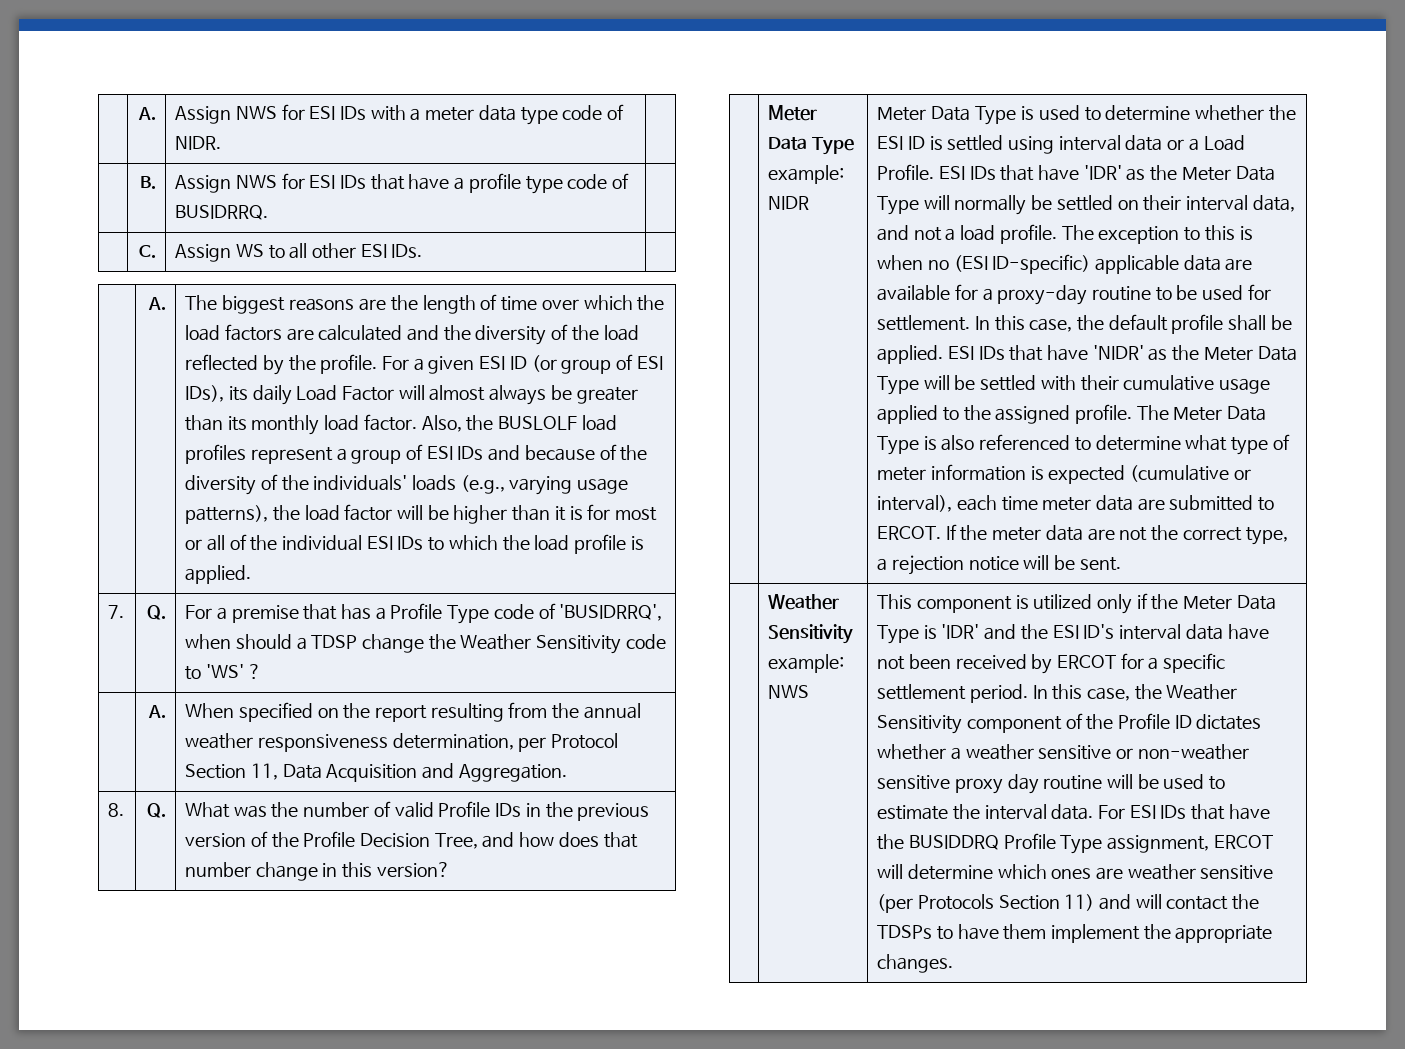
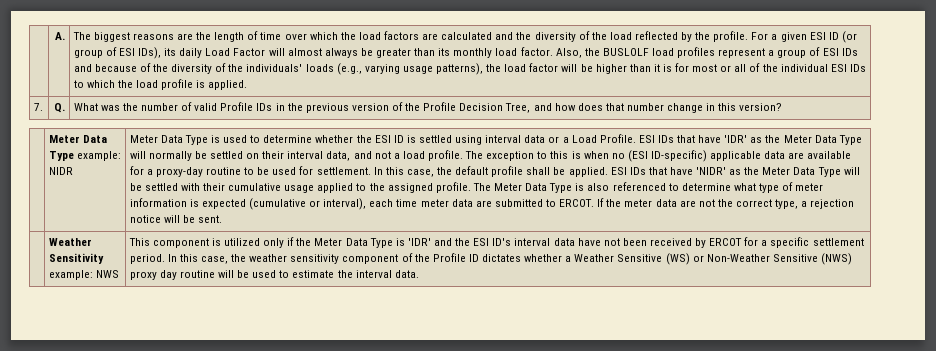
[137,107,156,120] [175,104,625,125] [175,136,222,150] [139,176,156,189] [175,173,630,194] [175,205,269,220] [138,245,156,258] [175,243,423,262] [147,297,166,310] | A. | Assign NWS for ESI IDs with a meter data type code of NIDR. | // | B. | Assign NWS for ESI IDs that have a profile type code of BUSIDRRQ. | // | C. | Assign WS to all other ESI IDs. | // | A. -> [55,32,66,40] | A.
[185,603,663,624] [185,634,666,654] [185,664,261,680] [147,705,166,718] [185,702,641,722] [185,733,618,752] [185,763,567,782] [108,803,125,817] [146,803,166,818] | For a premise that has a Profile Type code of 'BUSIDRRQ', when should a TDSP change the Weather Sensitivity code to 'WS' ? // | A. | When specified on the report resulting from the annual weather responsiveness determination, per Protocol Section 11, Data Acquisition and Aggregation. // 8. | Q. -> (66, 108) none
[1166,684,1238,700] [877,715,963,734] Weather Sensitivity -> [249,254,340,264] weather sensitivity
[965,744,1249,760] [877,775,951,790] weather sensitive or non-weather sensitive -> [574,253,852,265] Weather Sensitive (WS) or Non-Weather Sensitive (NWS)
[1097,804,1270,820] [877,833,1273,854] [877,864,1274,880] [877,894,1260,913] [877,924,1273,943] [877,954,954,973] For ESI IDs that have the BUSIDDRQ Profile Type assignment, ERCOT will determine which ones are weather sensitive (per Protocols Section 11) and will contact the TDSPs to have them implement the appropriate changes. -> (419, 274) none

